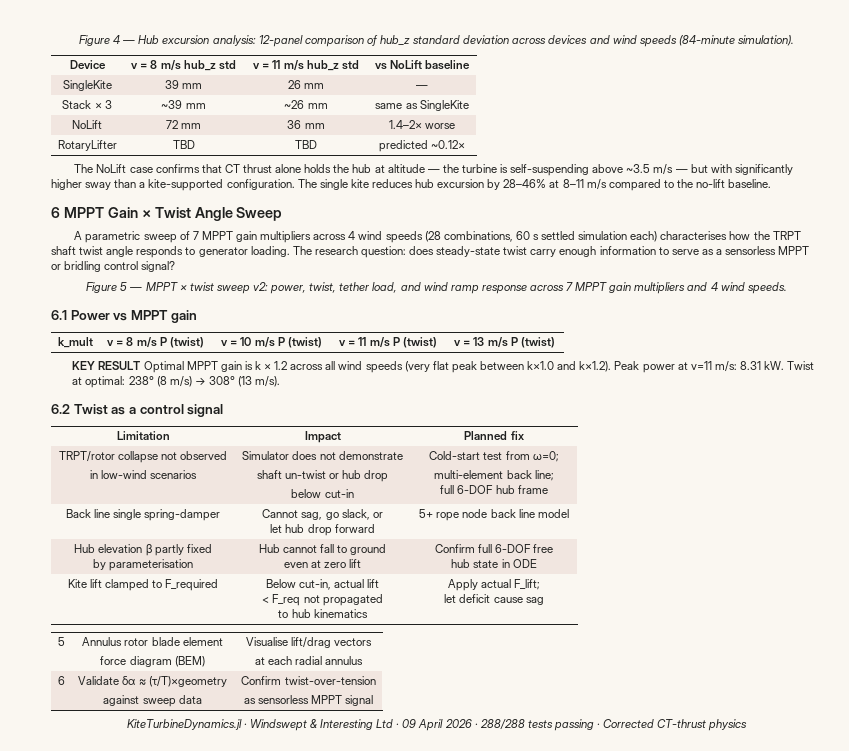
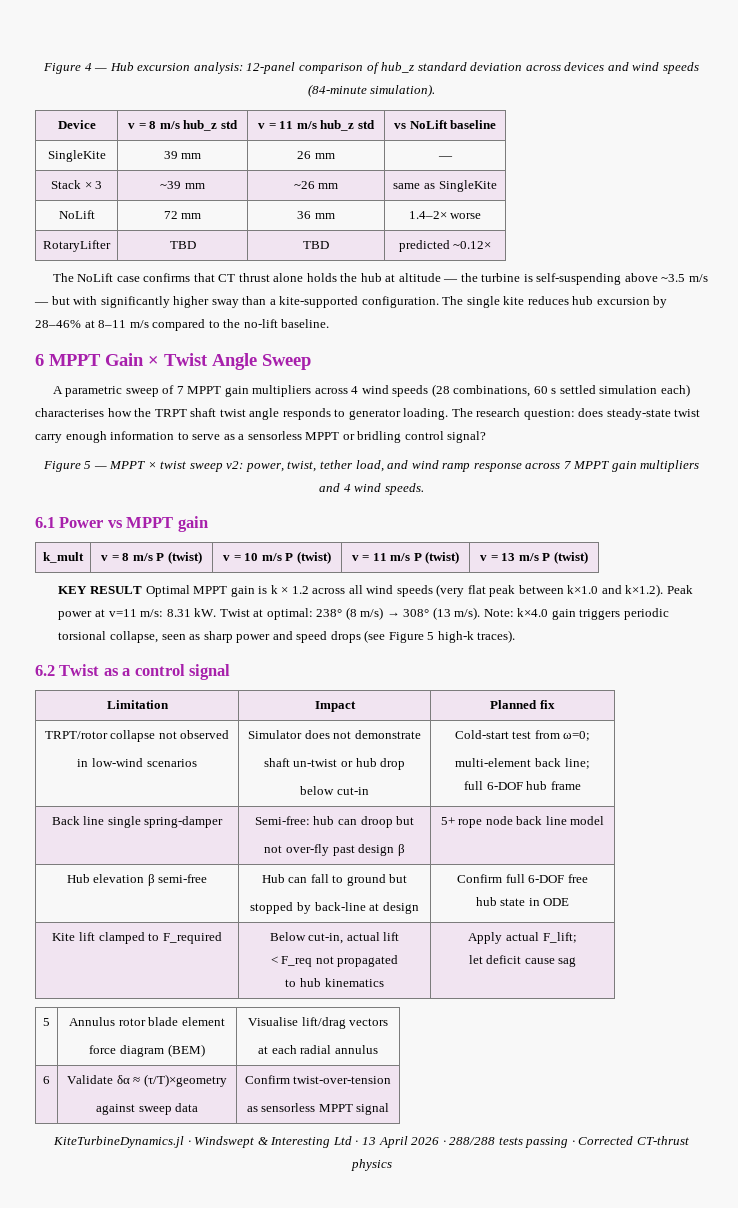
(281, 381) none -> [483,608,669,620] [58,630,516,643] Note: k×4.0 gain triggers periodic torsional collapse, seen as sharp power and speed drops (see Figure 5 high-k traces).
[262,509,383,520] [270,524,375,536] Cannot sag, go slack, or // let hub drop forward -> [254,816,415,828] [264,844,405,856] Semi-free: hub can droop but // not over-fly past design β
[154,544,212,556] [92,559,194,571] [258,544,317,553] partly fixed // by parameterisation | Hub cannot -> [158,874,208,883] [261,874,308,883] semi-free | Hub can
[283,559,362,568] // even at zero lift -> [389,874,408,883] [250,902,419,914] but // stopped by back-line at design
[402,719,417,728] 09 -> [361,1137,376,1145] 13

